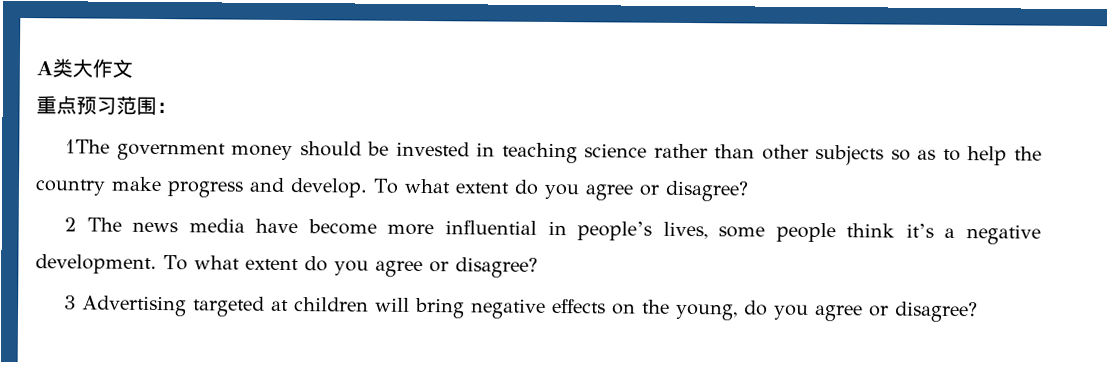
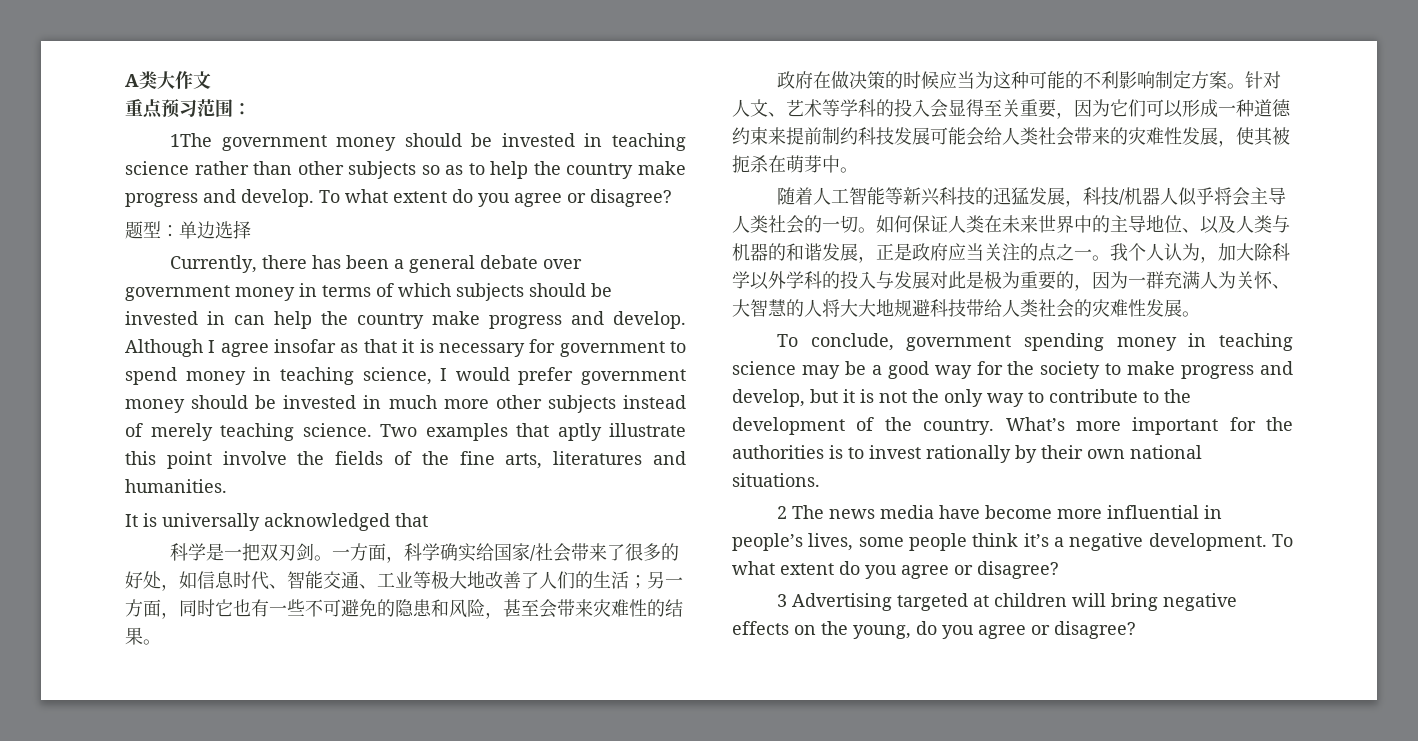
(749, 191) none -> [125,220,251,239] [169,255,582,273] [125,283,612,301] [125,311,686,329] [125,339,687,357] [125,367,686,385] [125,395,686,413] [125,423,686,441] [125,451,686,469] [125,479,227,493] [125,513,428,531] [169,543,679,563] [125,570,683,591] [125,599,683,619] [125,627,161,645] [776,70,1281,89] [732,99,1291,119] [732,127,1290,147] [732,155,858,173] [776,187,1286,207] [732,215,1290,234] [732,243,1290,263] [732,270,1290,291] [732,299,1200,318] [776,333,1293,351] [732,361,1293,379] [732,389,1191,407] [732,417,1293,435] [732,445,1202,463] [732,473,820,487] // 题型：单边选择 // Currently, there has been a general debate over government money in terms of which subjects should be invested in can help the country make progress and develop. Although I agree insofar as that it is necessary for government to spend money in teaching science, I would prefer government money should be invested in much more other subjects instead of merely teaching science. Two examples that aptly illustrate this point involve the fields of the fine arts, literatures and humanities. // It is universally acknowledged that // 科学是一把双刃剑。一方面，科学确实给国家/社会带来了很多的好处，如信息时代、智能交通、工业等极大地改善了人们的生活；另一方面，同时它也有一些不可避免的隐患和风险，甚至会带来灾难性的结果。 // 政府在做决策的时候应当为这种可能的不利影响制定方案。针对人文、艺术等学科的投入会显得至关重要，因为它们可以形成一种道德约束来提前制约科技发展可能会给人类社会带来的灾难性发展，使其被扼杀在萌芽中。 // 随着人工智能等新兴科技的迅猛发展，科技/机器人似乎将会主导人类社会的一切。如何保证人类在未来世界中的主导地位、以及人类与机器的和谐发展，正是政府应当关注的点之一。我个人认为，加大除科学以外学科的投入与发展对此是极为重要的，因为一群充满人为关怀、大智慧的人将大大地规避科技带给人类社会的灾难性发展。 // To conclude, government spending money in teaching science may be a good way for the society to make progress and develop, but it is not the only way to contribute to the development of the country. What’s more important for the authorities is to invest rationally by their own national situations.

